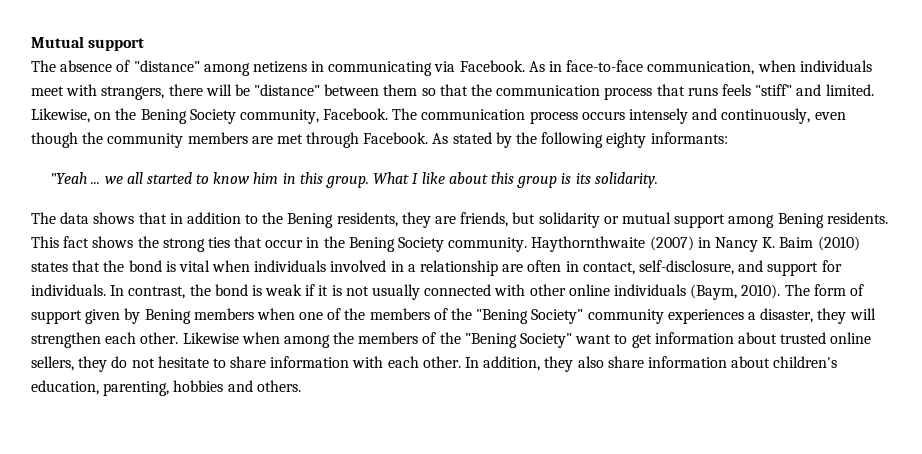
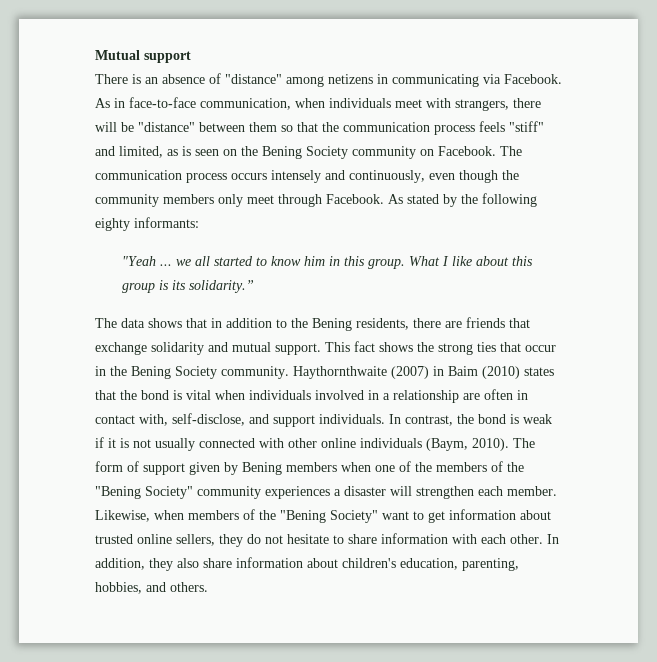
[31,60,56,72] The -> [95,74,158,84] There is an
[656,84,718,96] that runs -> (475, 130) none
[825,84,874,96] [31,108,90,123] limited. Likewise, -> [119,146,219,158] limited, as is seen
[239,109,319,124] community, -> [352,146,434,159] community on
[251,134,303,144] are met -> [218,194,274,207] only meet
[594,172,658,188] solidarity. -> [188,280,254,293] solidarity.”
[401,212,888,228] they are friends, but solidarity or mutual support among Bening residents. -> [413,317,530,328] [95,342,321,355] there are friends that exchange solidarity and mutual support.
[714,237,776,252] Nancy K. -> (444, 371) none
[582,260,734,275] contact, self-disclosure, -> [95,413,245,426] contact with, self-disclose,
[821,260,842,272] for -> (315, 421) none
[760,308,847,324] disaster, they -> [344,486,386,496] disaster
[140,332,355,348] other. Likewise when among the -> [507,486,557,496] [95,510,184,522] member. Likewise, when
[173,380,224,392] hobbies -> [95,582,142,594] hobbies,

